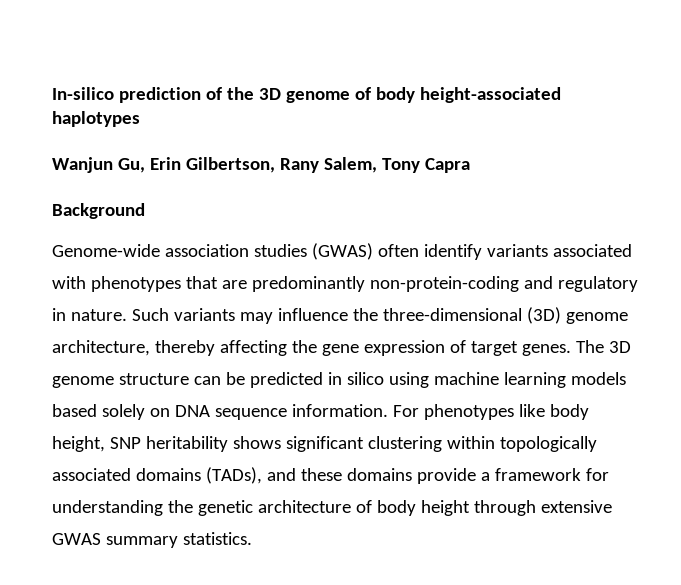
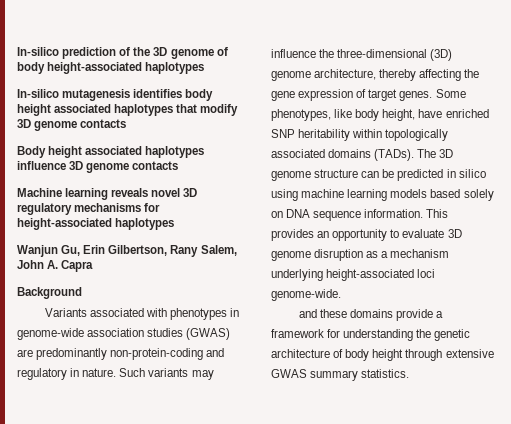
(140, 119) none -> [17,89,214,101] [17,104,239,116] [17,119,127,131] [17,146,205,158] [17,161,179,173] [17,188,198,200] [17,203,161,215] [17,218,175,230] // In-silico mutagenesis identifies body height associated haplotypes that modify 3D genome contacts // Body height associated haplotypes influence 3D genome contacts // Machine learning reveals novel 3D regulatory mechanisms for height-associated haplotypes
[381,158,420,173] Tony -> [17,260,59,269] John A.
[52,243,632,260] [52,276,218,292] Genome-wide association studies (GWAS) often identify variants associated with phenotypes that -> [45,308,240,320] [17,328,231,340] Variants associated with phenotypes in genome-wide association studies (GWAS)
(571, 350) none -> [435,89,466,98] [271,109,489,121] [271,129,449,141] [271,149,415,161] Some phenotypes, like body height, have enriched SNP heritability within topologically associated domains (TADs).
[392,404,589,420] [52,436,597,452] [52,467,262,484] For phenotypes like body height, SNP heritability shows significant clustering within topologically associated domains (TADs), -> [426,209,449,218] [271,229,462,241] [271,249,450,261] [271,269,436,281] [271,289,341,301] This provides an opportunity to evaluate 3D genome disruption as a mechanism underlying height-associated loci genome-wide. //

